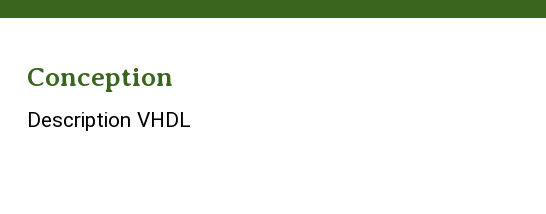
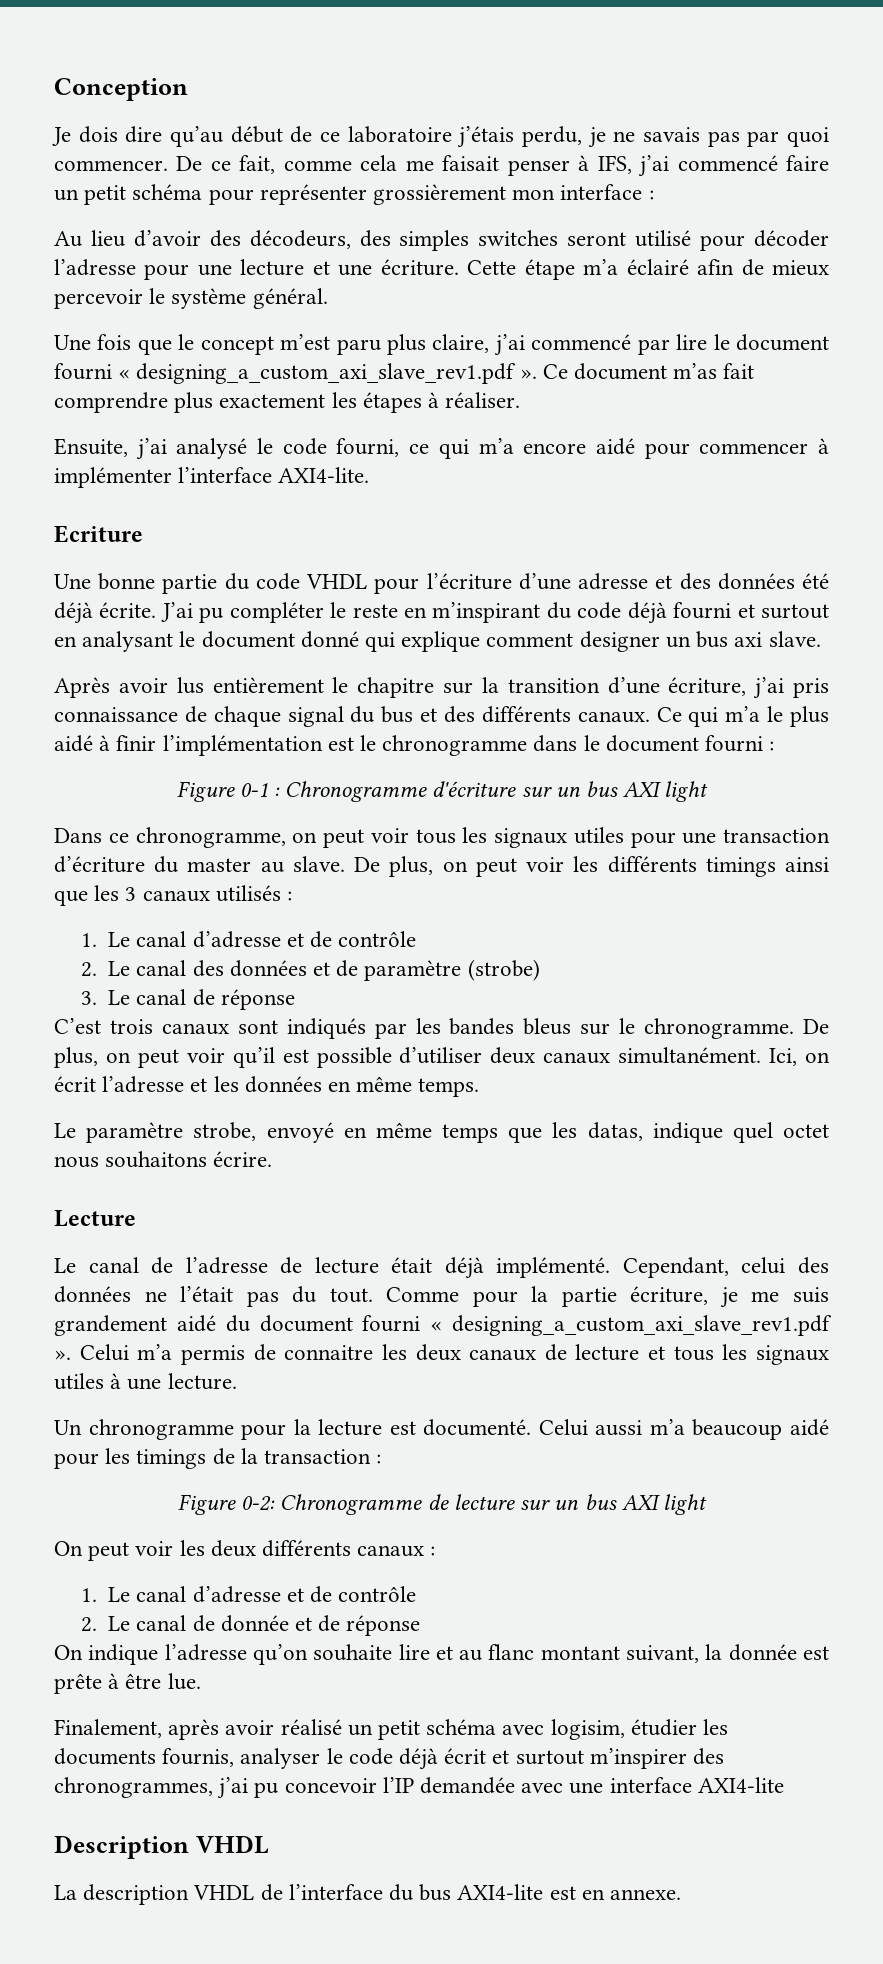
[27,112,191,131] Description VHDL -> [52,126,829,148] [54,155,829,177] [54,184,654,205] [54,230,829,251] [54,259,829,280] [54,288,328,309] [54,334,830,356] [54,363,755,384] [54,392,521,413] [54,438,829,460] [54,467,370,488] [54,525,143,543] [54,573,830,594] [54,602,830,624] [54,631,821,652] [54,677,829,699] [54,706,829,727] [54,735,775,756] [176,781,709,802] [54,827,830,848] [54,856,830,877] [54,885,293,906] [80,931,417,948] [80,959,540,981] [80,989,295,1010] [54,1018,829,1039] [54,1047,830,1068] [54,1076,480,1097] [54,1122,829,1143] [54,1151,273,1168] [54,1210,136,1227] [54,1257,829,1279] [54,1286,830,1308] [54,1315,832,1336] [54,1344,829,1365] [54,1373,237,1390] [54,1419,829,1440] [54,1448,382,1469] [178,1494,707,1515] [54,1540,436,1561] [80,1586,417,1603] [80,1615,421,1636] [54,1644,829,1665] [54,1673,201,1694] [54,1719,729,1740] [54,1748,725,1770] [54,1777,784,1799] [54,1835,269,1859] [54,1884,682,1905] Je dois dire qu’au début de ce laboratoire j’étais perdu, je ne savais pas par quoi commencer. De ce fait, comme cela me faisait penser à IFS, j’ai commencé faire un petit schéma pour représenter grossièrement mon interface : // Au lieu d’avoir des décodeurs, des simples switches seront utilisé pour décoder l’adresse pour une lecture et une écriture. Cette étape m’a éclairé afin de mieux percevoir le système général. // Une fois que le concept m’est paru plus claire, j’ai commencé par lire le document fourni « designing_a_custom_axi_slave_rev1.pdf ». Ce document m’as fait comprendre plus exactement les étapes à réaliser. // Ensuite, j’ai analysé le code fourni, ce qui m’a encore aidé pour commencer à implémenter l’interface AXI4-lite. // Ecriture // Une bonne partie du code VHDL pour l’écriture d’une adresse et des données été déjà écrite. J’ai pu compléter le reste en m’inspirant du code déjà fourni et surtout en analysant le document donné qui explique comment designer un bus axi slave. // Après avoir lus entièrement le chapitre sur la transition d’une écriture, j’ai pris connaissance de chaque signal du bus et des différents canaux. Ce qui m’a le plus aidé à finir l’implémentation est le chronogramme dans le document fourni : // Figure 0-1 : Chronogramme d'écriture sur un bus AXI light // Dans ce chronogramme, on peut voir tous les signaux utiles pour une transaction d’écriture du master au slave. De plus, on peut voir les différents timings ainsi que les 3 canaux utilisés : // 1. Le canal d’adresse et de contrôle // 2. Le canal des données et de paramètre (strobe) // 3. Le canal de réponse // C’est trois canaux sont indiqués par les bandes bleus sur le chronogramme. De plus, on peut voir qu’il est possible d’utiliser deux canaux simultanément. Ici, on écrit l’adresse et les données en même temps. // Le paramètre strobe, envoyé en même temps que les datas, indique quel octet nous souhaitons écrire. // Lecture // Le canal de l’adresse de lecture était déjà implémenté. Cependant, celui des données ne l’était pas du tout. Comme pour la partie écriture, je me suis grandement aidé du document fourni « designing_a_custom_axi_slave_rev1.pdf ». Celui m’a permis de connaitre les deux canaux de lecture et tous les signaux utiles à une lecture. // Un chronogramme pour la lecture est documenté. Celui aussi m’a beaucoup aidé pour les timings de la transaction : // Figure 0-2: Chronogramme de lecture sur un bus AXI light // On peut voir les deux différents canaux : // 1. Le canal d’adresse et de contrôle // 2. Le canal de donnée et de réponse // On indique l’adresse qu’on souhaite lire et au flanc montant suivant, la donnée est prête à être lue. // Finalement, après avoir réalisé un petit schéma avec logisim, étudier les documents fournis, analyser le code déjà écrit et surtout m’inspirer des chronogrammes, j’ai pu concevoir l’IP demandée avec une interface AXI4-lite // Description VHDL // La description VHDL de l’interface du bus AXI4-lite est en annexe.

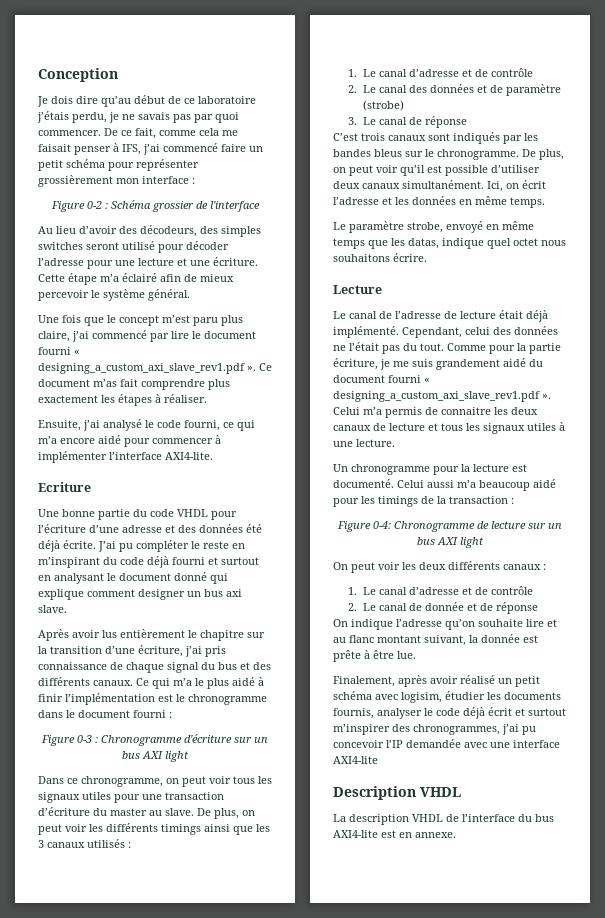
(654, 195) none -> [50,200,260,212] // Figure 0-2 : Schéma grossier de l'interface
[239,782,268,797] 0-1 -> [77,735,92,743] 0-3
[241,1496,276,1511] 0-2: -> [373,521,391,529] 0-4:

